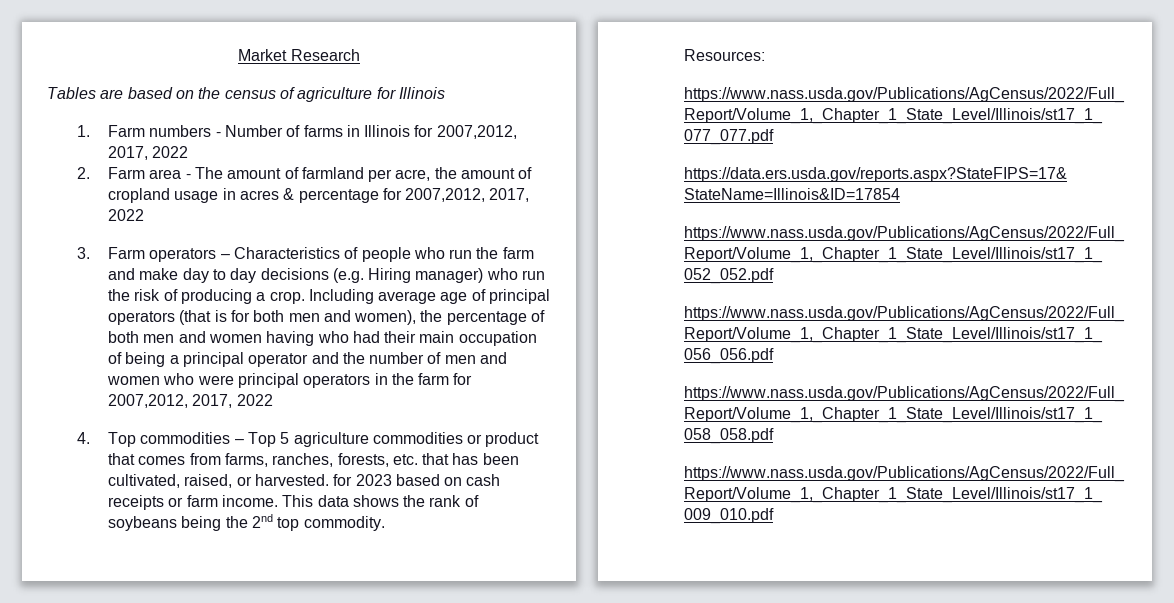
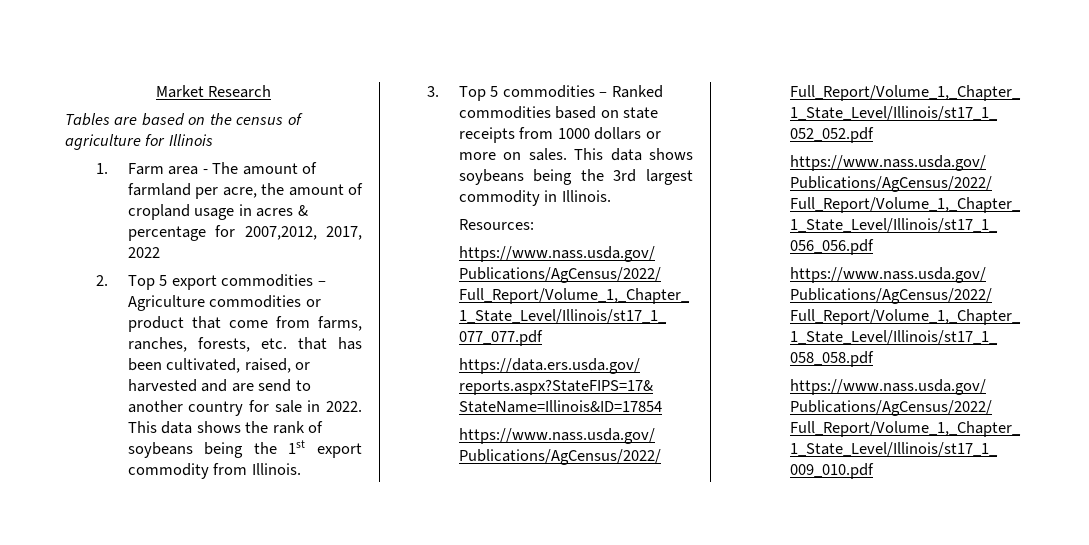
[149,125,517,139] [107,146,189,160] [77,167,145,179] numbers - Number of farms in Illinois for 2007,2012, 2017, 2022 // 2. Farm -> (164, 169) none
[77,247,534,262] [107,268,546,283] [107,289,551,304] [107,310,546,325] [107,331,537,346] [107,352,508,367] [106,373,473,388] [107,394,273,408] [77,432,369,447] 3. Farm operators – Characteristics of people who run the farm and make day to day decisions (e.g. Hiring manager) who run the risk of producing a crop. Including average age of principal operators (that is for both men and women), the percentage of both men and women having who had their main occupation of being a principal operator and the number of men and women who were principal operators in the farm for 2007,2012, 2017, 2022 // 4. Top commodities – Top 5 agriculture -> [96,274,326,290] [127,295,205,311] 2. Top 5 export commodities – Agriculture
[138,456,186,465] comes -> [228,320,268,328] come
[254,474,501,486] [107,495,278,510] harvested. for 2023 based on cash receipts or farm income. -> [127,379,311,392] [127,400,362,416] harvested and are send to another country for sale in 2022.
[251,514,385,531] 2nd top commodity. -> [288,440,363,458] [127,463,301,479] [427,85,663,101] [458,106,659,119] [458,127,661,143] [458,148,693,161] [458,169,693,185] [458,190,611,206] 1st export commodity from Illinois. // 3. Top 5 commodities – Ranked commodities based on state receipts from 1000 dollars or more on sales. This data shows soybeans being the 3rd largest commodity in Illinois.

